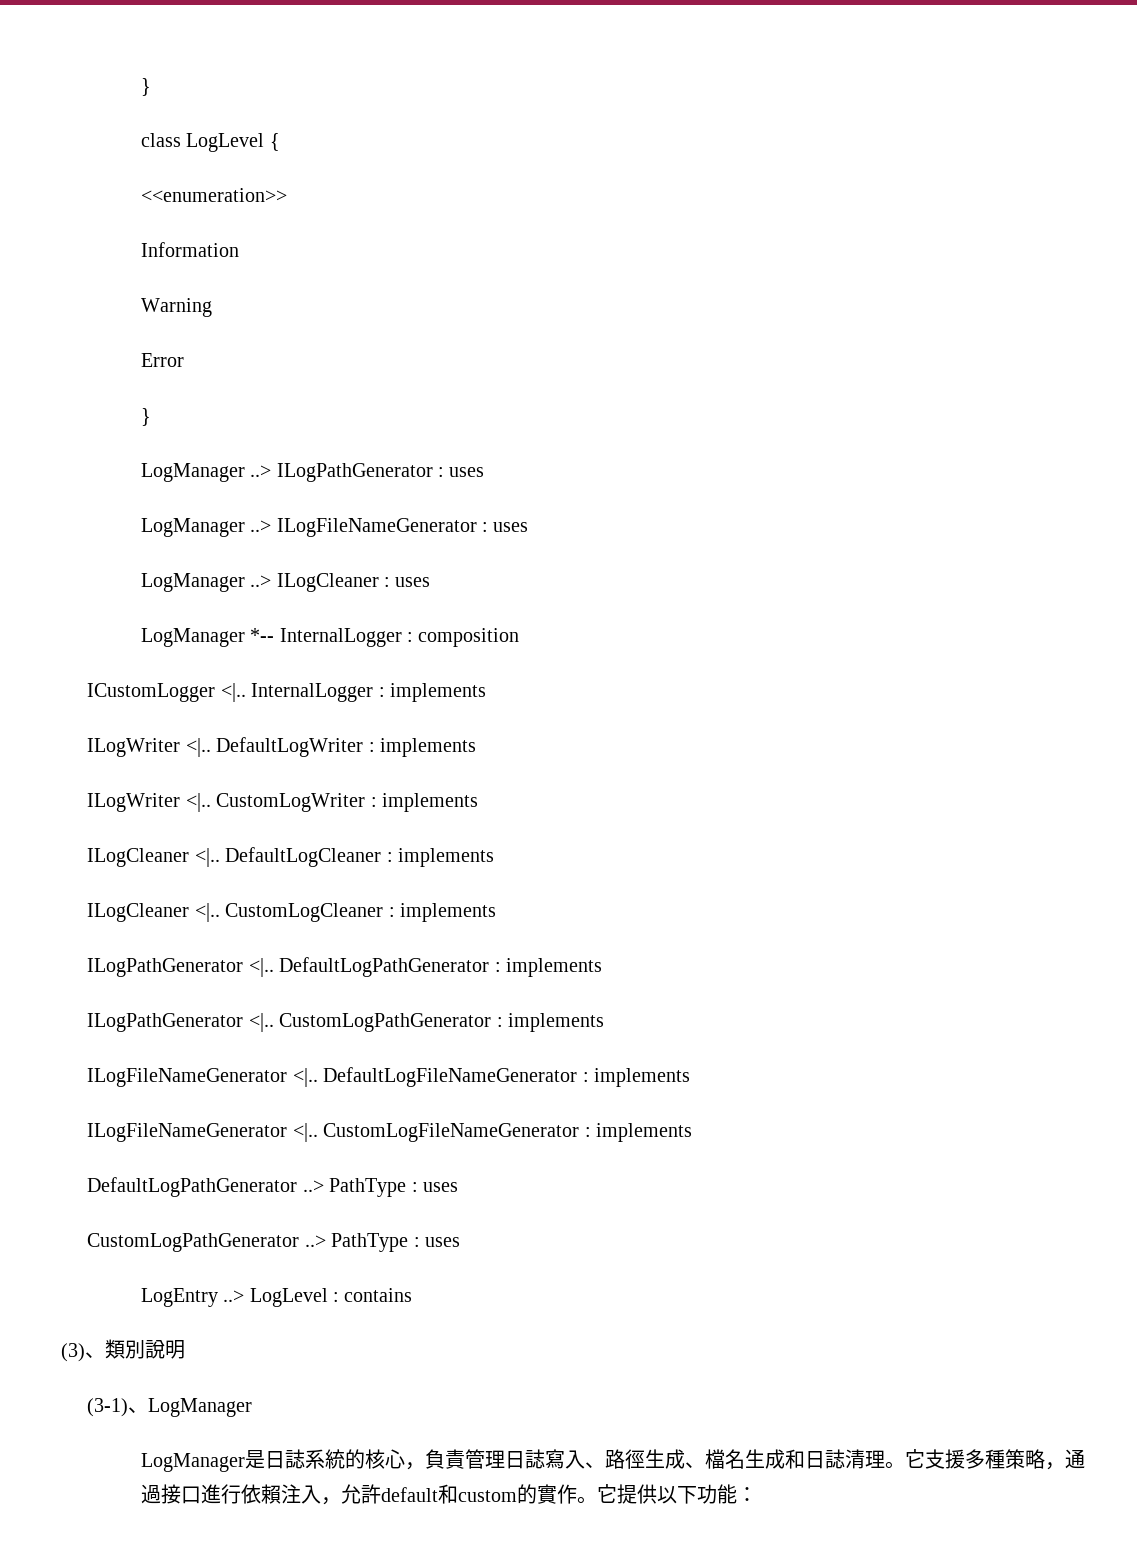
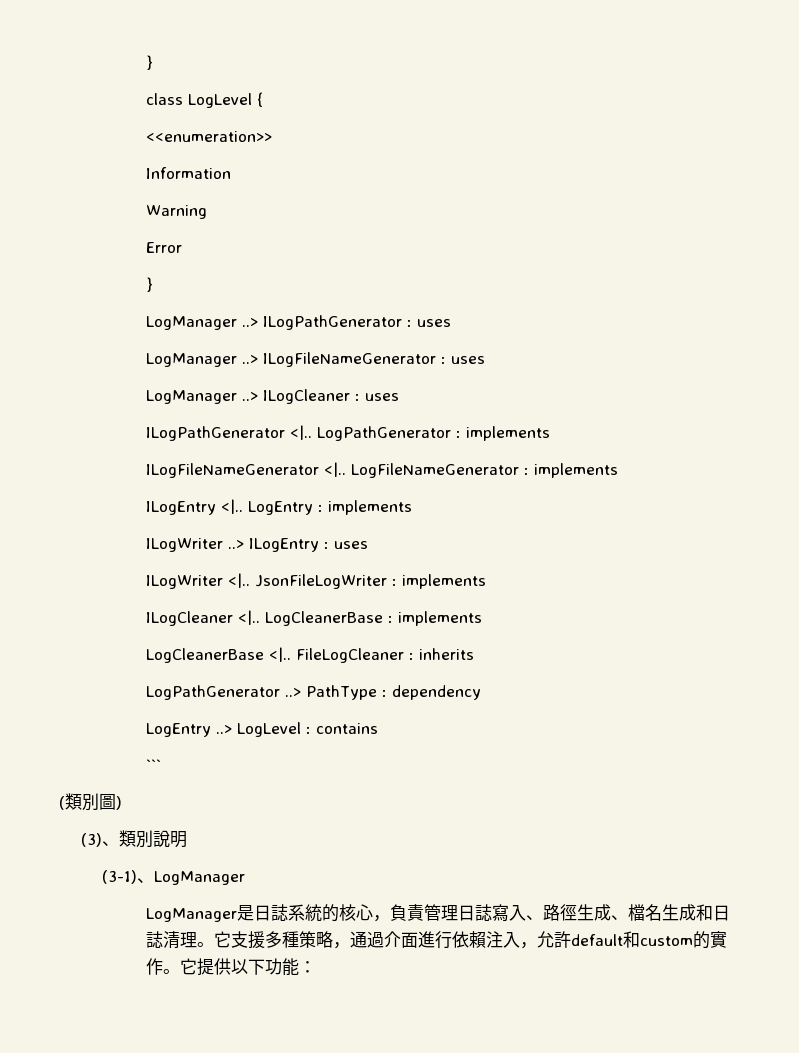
[140,628,520,647] [87,683,486,702] [87,737,476,757] [87,793,478,812] [87,847,494,867] [87,903,496,922] [87,957,602,977] [87,1013,604,1032] [87,1067,690,1087] [87,1123,692,1142] [87,1177,458,1197] [87,1233,460,1252] LogManager *-- InternalLogger : composition // ICustomLogger <|.. InternalLogger : implements // ILogWriter <|.. DefaultLogWriter : implements // ILogWriter <|.. CustomLogWriter : implements // ILogCleaner <|.. DefaultLogCleaner : implements // ILogCleaner <|.. CustomLogCleaner : implements // ILogPathGenerator <|.. DefaultLogPathGenerator : implements // ILogPathGenerator <|.. CustomLogPathGenerator : implements // ILogFileNameGenerator <|.. DefaultLogFileNameGenerator : implements // ILogFileNameGenerator <|.. CustomLogFileNameGenerator : implements // DefaultLogPathGenerator ..> PathType : uses // CustomLogPathGenerator ..> PathType : uses -> [145,425,550,441] [145,462,618,478] [145,499,412,515] [145,538,368,552] [145,573,486,589] [145,610,482,626] [145,647,474,663] [145,685,481,700] ILogPathGenerator <|.. LogPathGenerator : implements // ILogFileNameGenerator <|.. LogFileNameGenerator : implements // ILogEntry <|.. LogEntry : implements // ILogWriter ..> ILogEntry : uses // ILogWriter <|.. JsonFileLogWriter : implements // ILogCleaner <|.. LogCleanerBase : implements // LogCleanerBase <|.. FileLogCleaner : inherits // LogPathGenerator ..> PathType : dependency
(413, 1295) none -> [145,759,161,771] [59,793,122,811] // ``` // (類別圖)
[160,1484,201,1504] 接口 -> [383,931,418,948] 介面

